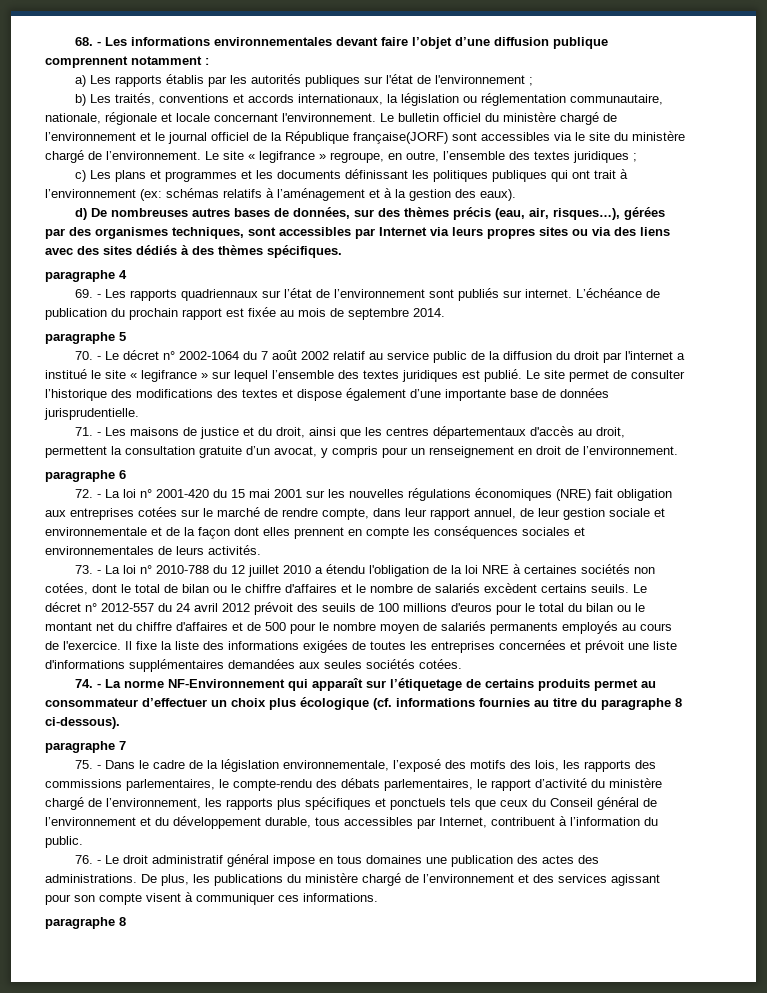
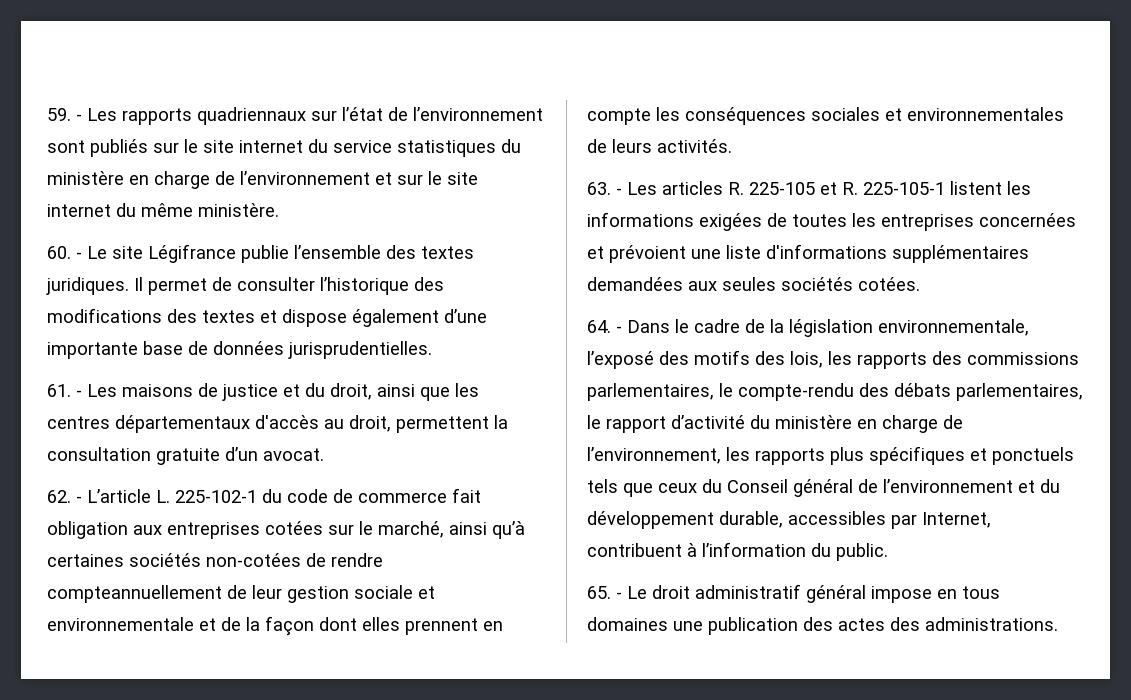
[74,37,608,49] [45,56,209,68] [74,74,533,87] [74,93,663,106] [45,112,617,125] [45,131,685,144] [45,150,637,163] [74,169,628,182] [45,188,516,201] [74,207,665,220] [45,227,670,239] [45,245,342,258] [45,270,127,282] [74,289,93,298] 68. - Les informations environnementales devant faire l’objet d’une diffusion publique comprennent notamment : // a) Les rapports établis par les autorités publiques sur l'état de l'environnement ; // b) Les traités, conventions et accords internationaux, la législation ou réglementation communautaire, nationale, régionale et locale concernant l'environnement. Le bulletin officiel du ministère chargé de l’environnement et le journal officiel de la République française(JORF) sont accessibles via le site du ministère chargé de l’environnement. Le site « legifrance » regroupe, en outre, l’ensemble des textes juridiques ; // c) Les plans et programmes et les documents définissant les politiques publiques qui ont trait à l’environnement (ex: schémas relatifs à l’aménagement et à la gestion des eaux). // d) De nombreuses autres bases de données, sur des thèmes précis (eau, air, risques…), gérées par des organismes techniques, sont accessibles par Internet via leurs propres sites ou via des liens avec des sites dédiés à des thèmes spécifiques. // paragraphe 4 // 69. -> [47,108,71,121] 59.
[524,288,660,298] [45,307,445,320] [45,332,126,344] [74,350,685,363] [45,369,565,382] internet. L’échéance de publication du prochain rapport est fixée au mois de septembre 2014. // paragraphe 5 // 70. - Le décret n° 2002-1064 du 7 août 2002 relatif au service public de la diffusion du droit par l'internet a institué le site « legifrance » sur lequel l’ensemble des textes juridiques est publié. Le site -> [184,139,521,157] [47,171,478,189] [47,203,279,217] [47,244,474,263] [46,277,143,295] le site internet du service statistiques du ministère en charge de l’environnement et sur le site internet du même ministère. // 60. - Le site Légifrance publie l’ensemble des textes juridiques. Il
[44,408,139,420] [74,427,93,436] jurisprudentielle. // 71. -> [288,341,432,359] [47,384,71,397] jurisprudentielles. // 61.
[274,446,678,458] [45,470,126,482] [74,488,591,501] avocat, y compris pour un renseignement en droit de l’environnement. // paragraphe 6 // 72. - La loi n° 2001-420 du 15 mai 2001 sur les nouvelles régulations économiques (NRE) -> [263,448,324,461] [47,489,447,503] avocat. // 62. - L’article L. 225-102-1 du code de commerce
[217,507,516,520] marché de rendre compte, dans leur rapport annuel, -> [378,521,525,539] [47,553,383,567] [47,585,222,603] marché, ainsi qu’à certaines sociétés non-cotées de rendre compteannuellement
[74,564,655,577] [45,583,647,595] [45,602,645,615] [45,621,672,634] [45,641,224,650] 73. - La loi n° 2010-788 du 12 juillet 2010 a étendu l'obligation de la loi NRE à certaines sociétés non cotées, dont le total de bilan ou le chiffre d'affaires et le nombre de salariés excèdent certains seuils. Le décret n° 2012-557 du 24 avril 2012 prévoit des seuils de 100 millions d'euros pour le total du bilan ou le montant net du chiffre d'affaires et de 500 pour le nombre moyen de salariés permanents employés au cours de l'exercice. Il fixe la liste des -> [587,181,1031,195] 63. - Les articles R. 225-105 et R. 225-105-1 listent les
[585,640,624,653] prévoit -> [609,245,686,263] prévoient
[74,678,656,691] [45,697,682,710] [45,717,120,729] [45,741,126,753] [74,760,93,769] 74. - La norme NF-Environnement qui apparaît sur l’étiquetage de certains produits permet au consommateur d’effectuer un choix plus écologique (cf. informations fournies au titre du paragraphe 8 ci-dessous). // paragraphe 7 // 75. -> [587,320,611,333] 64.
[45,797,84,810] chargé -> [857,415,938,433] en charge
[315,817,340,826] tous -> (783, 519) none
[74,855,93,864] 76. -> [587,586,611,599] 65.
[141,873,660,886] [45,892,378,905] [45,917,126,929] De plus, les publications du ministère chargé de l’environnement et des services agissant pour son compte visent à communiquer ces informations. // paragraphe 8 -> (1058, 624) none

